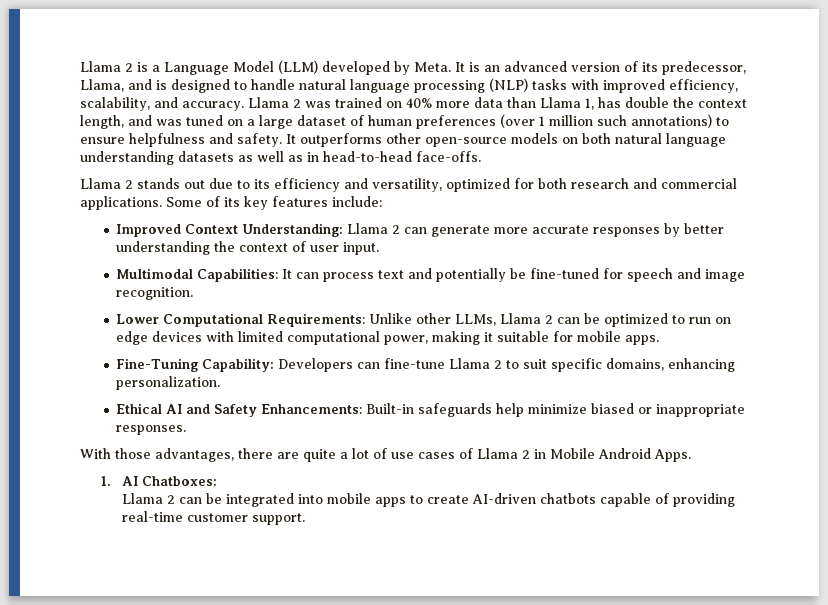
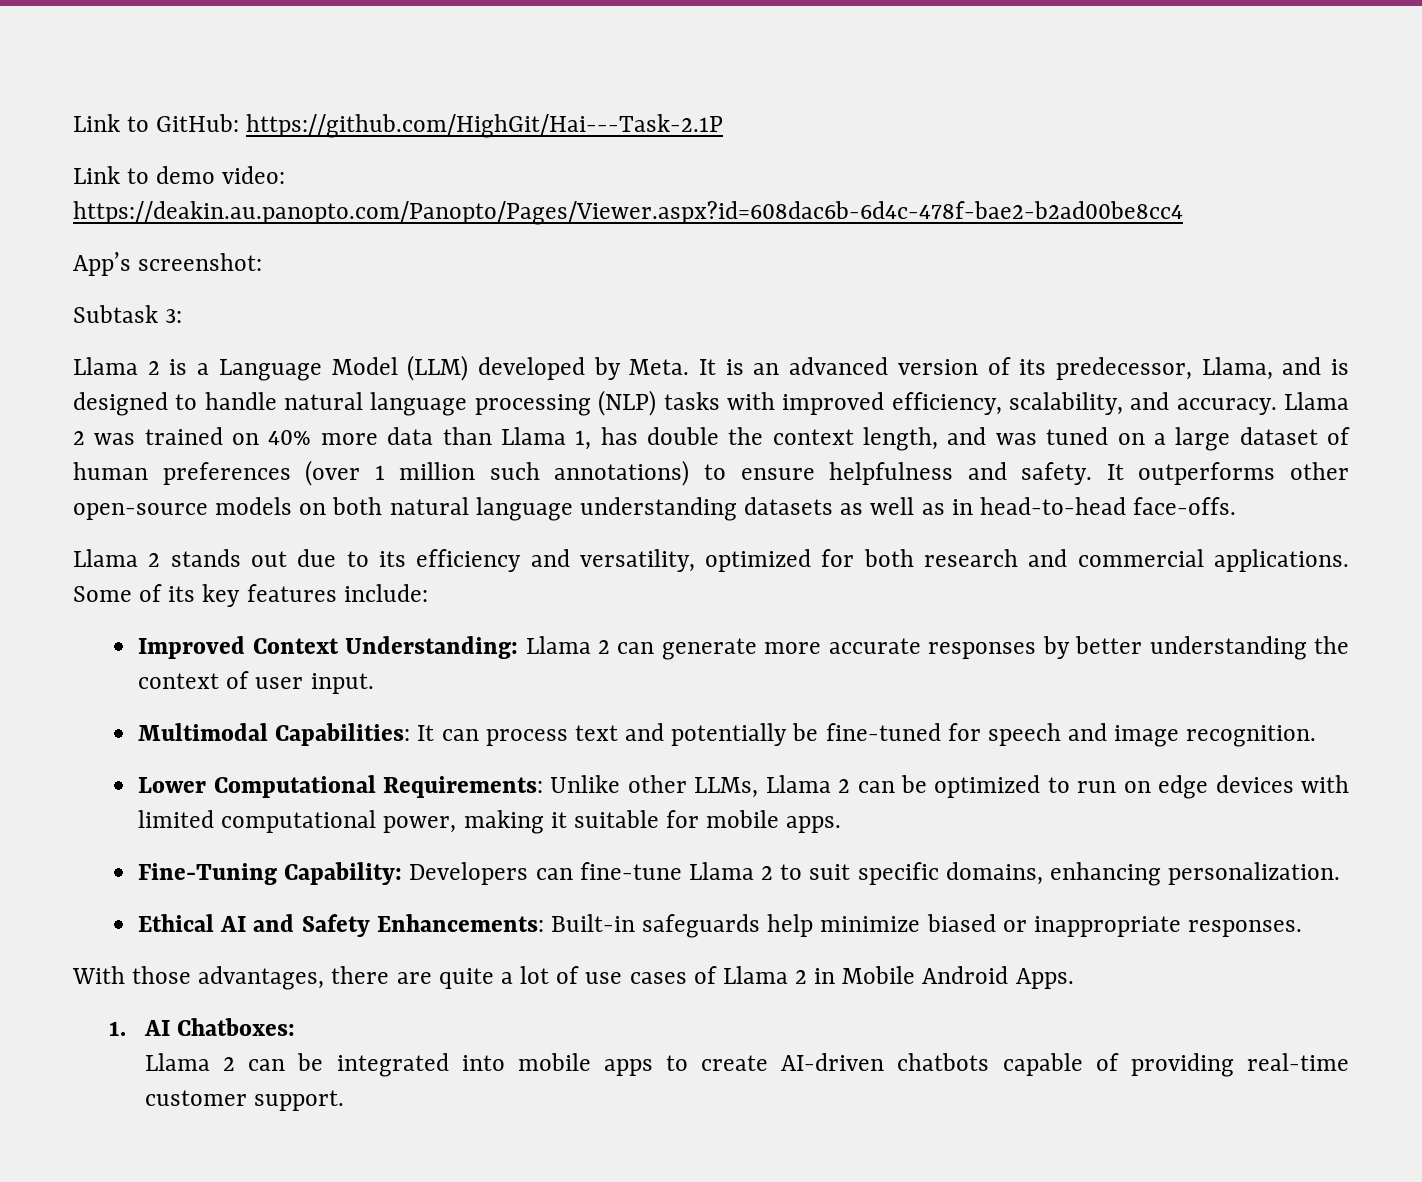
(80, 66) none -> [73,114,724,138] [73,166,286,184] [73,201,1183,225] [73,252,263,276] [73,305,183,323] Link to GitHub: https://github.com/HighGit/Hai---Task-2.1P // Link to demo video: https://deakin.au.panopto.com/Panopto/Pages/Viewer.aspx?id=608dac6b-6d4c-478f-bae2-b2ad00be8cc4 // App’s screenshot: // Subtask 3: //

